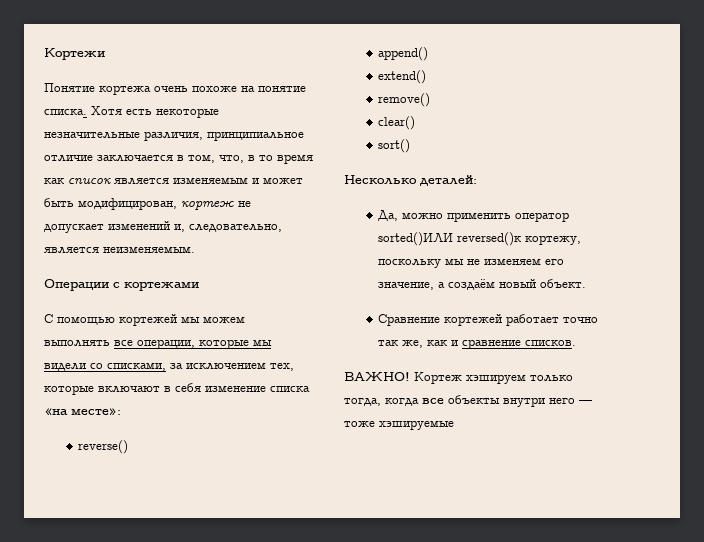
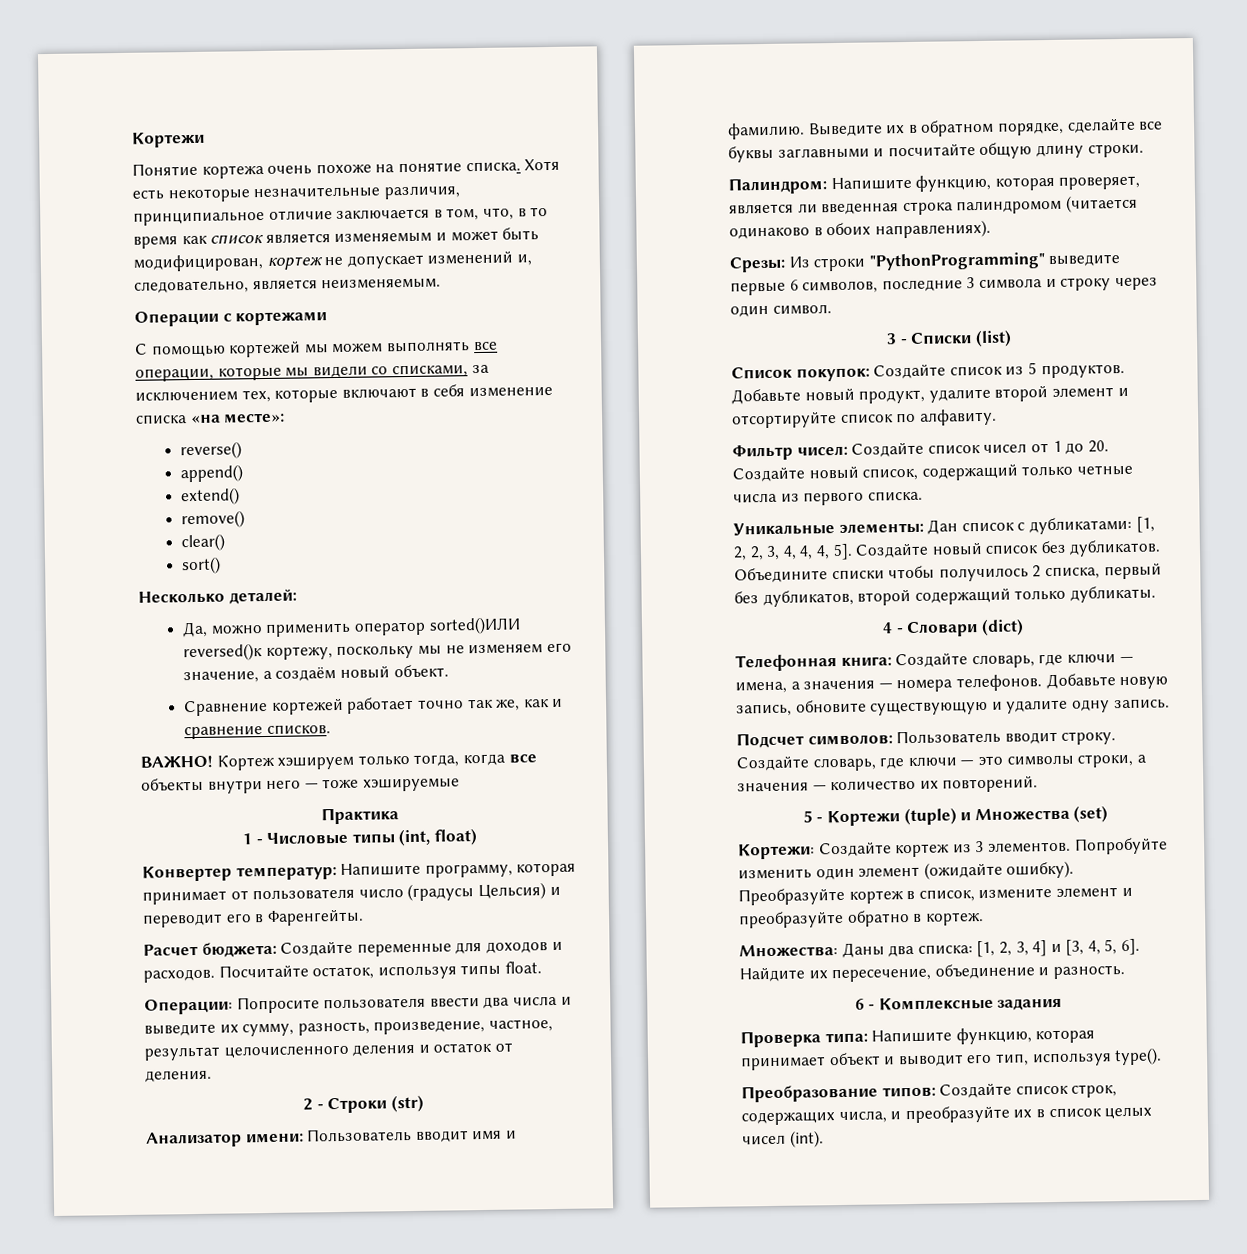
(454, 425) none -> [320,807,399,825] [242,828,478,847] [142,862,577,882] [142,882,561,905] [142,908,364,928] [143,940,563,958] [143,961,542,983] [144,995,572,1015] [144,1019,553,1037] [144,1042,513,1061] [145,1069,212,1083] [303,1094,424,1114] [146,1128,517,1148] [727,117,1164,140] [728,142,1144,163] [728,174,1141,195] [729,194,1138,216] [729,219,991,240] [729,252,1122,273] [730,277,1158,296] [730,304,832,318] [886,329,1012,348] [731,362,1125,382] [731,385,1129,405] [732,408,997,429] [732,440,1109,461] [732,463,1133,483] [733,490,923,506] [733,516,1155,536] [733,539,1162,561] [734,562,1162,584] [734,585,1156,608] [882,618,1024,638] [735,652,1134,672] [735,673,1169,694] [736,698,1170,717] [736,729,1117,749] [736,753,1146,772] [737,775,1039,793] [802,805,1109,827] [738,837,1168,860] [738,860,1075,881] [738,887,1133,906] [738,910,984,929] [739,938,1141,958] [739,963,1125,983] [854,996,1063,1011] [740,1027,1096,1048] [741,1047,1163,1071] [741,1082,1118,1103] [741,1105,1153,1126] [742,1130,824,1148] // Практика // 1 - Числовые типы (int, float) // Конвертер температур: Напишите программу, которая принимает от пользователя число (градусы Цельсия) и переводит его в Фаренгейты. // Расчет бюджета: Создайте переменные для доходов и расходов. Посчитайте остаток, используя типы float. // Операции: Попросите пользователя ввести два числа и выведите их сумму, разность, произведение, частное, результат целочисленного деления и остаток от деления. // 2 - Строки (str) // Анализатор имени: Пользователь вводит имя и фамилию. Выведите их в обратном порядке, сделайте все буквы заглавными и посчитайте общую длину строки. // Палиндром: Напишите функцию, которая проверяет, является ли введенная строка палиндромом (читается одинаково в обоих направлениях). // Срезы: Из строки "PythonProgramming" выведите первые 6 символов, последние 3 символа и строку через один символ. // 3 - Списки (list) // Список покупок: Создайте список из 5 продуктов. Добавьте новый продукт, удалите второй элемент и отсортируйте список по алфавиту. // Фильтр чисел: Создайте список чисел от 1 до 20. Создайте новый список, содержащий только четные числа из первого списка. // Уникальные элементы: Дан список с дубликатами: [1, 2, 2, 3, 4, 4, 4, 5]. Создайте новый список без дубликатов. Объедините списки чтобы получилось 2 списка, первый без дубликатов, второй содержащий только дубликаты. // 4 - Словари (dict) // Телефонная книга: Создайте словарь, где ключи — имена, а значения — номера телефонов. Добавьте новую запись, обновите существующую и удалите одну запись. // Подсчет символов: Пользователь вводит строку. Создайте словарь, где ключи — это символы строки, а значения — количество их повторений. // 5 - Кортежи (tuple) и Множества (set) // Кортежи: Создайте кортеж из 3 элементов. Попробуйте изменить один элемент (ожидайте ошибку). Преобразуйте кортеж в список, измените элемент и преобразуйте обратно в кортеж. // Множества: Даны два списка: [1, 2, 3, 4] и [3, 4, 5, 6]. Найдите их пересечение, объединение и разность. // 6 - Комплексные задания // Проверка типа: Напишите функцию, которая принимает объект и выводит его тип, используя type(). // Преобразование типов: Создайте список строк, содержащих числа, и преобразуйте их в список целых чисел (int).

